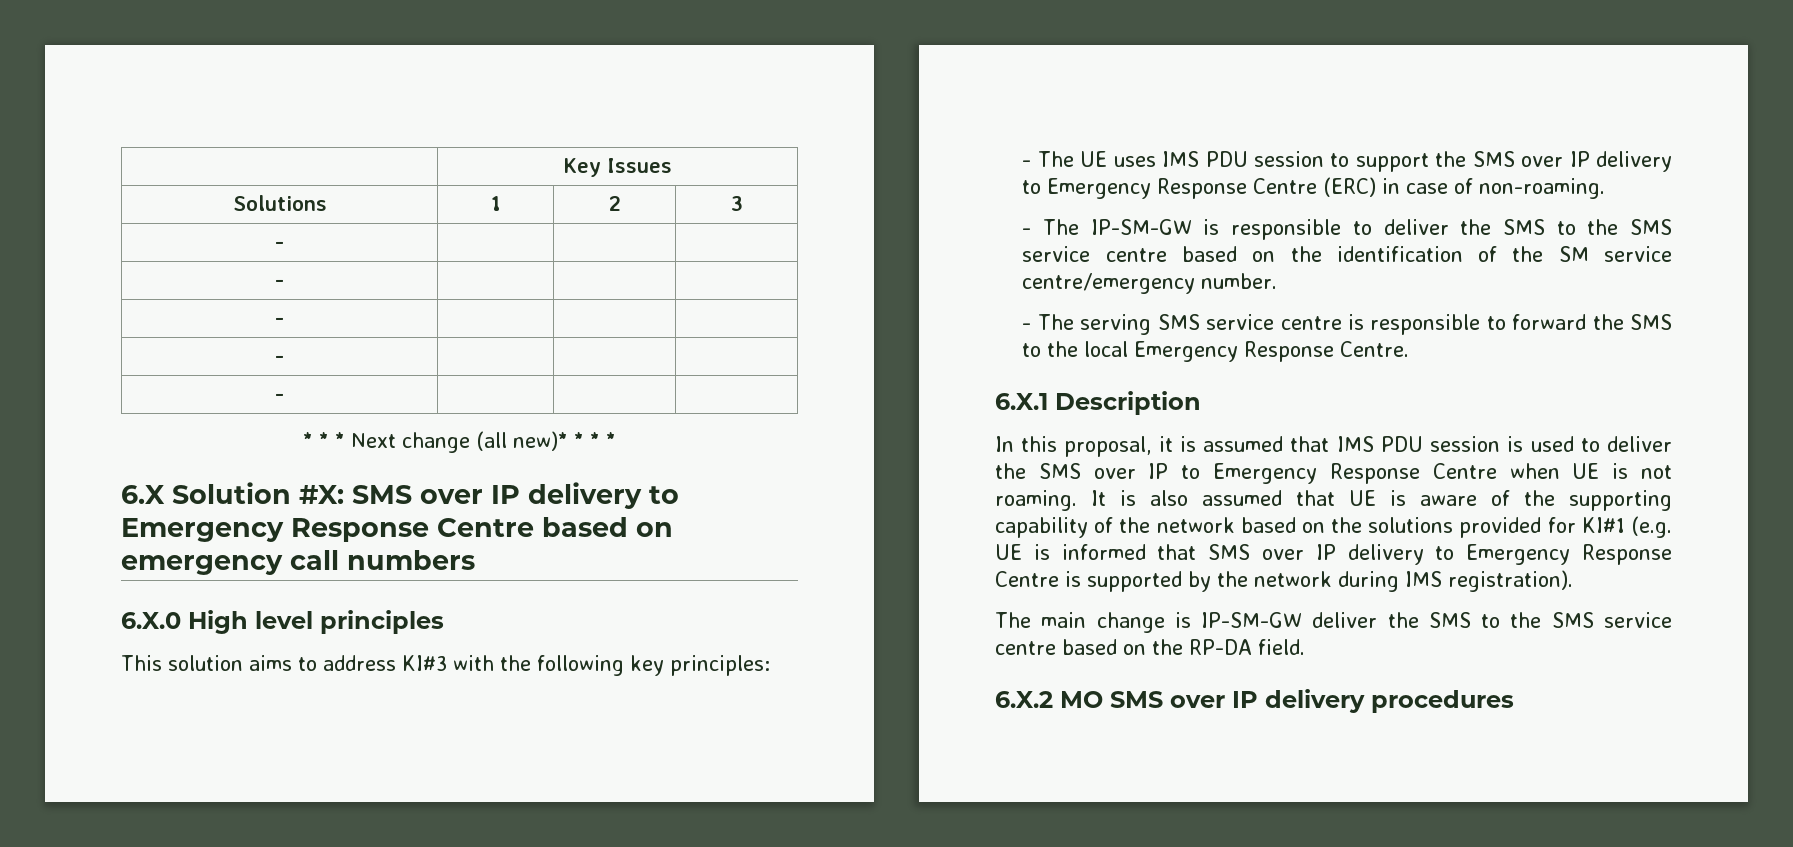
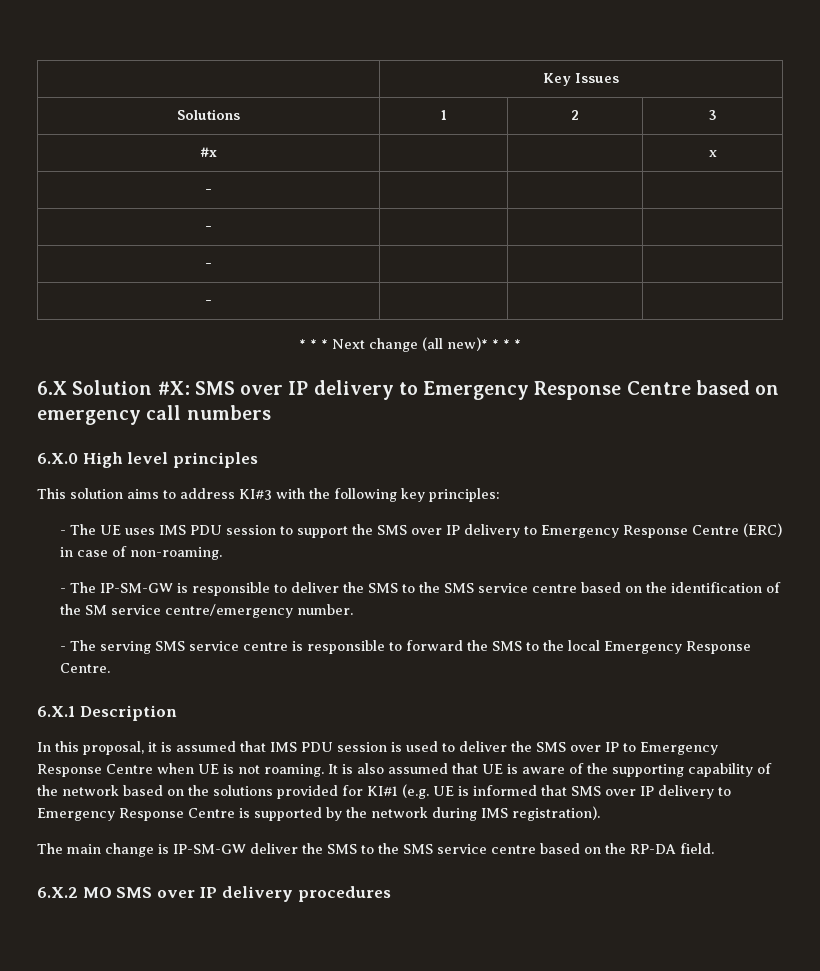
[275,241,284,249] - | | | -> [200,147,217,157] [708,150,717,157] #x | | | x

